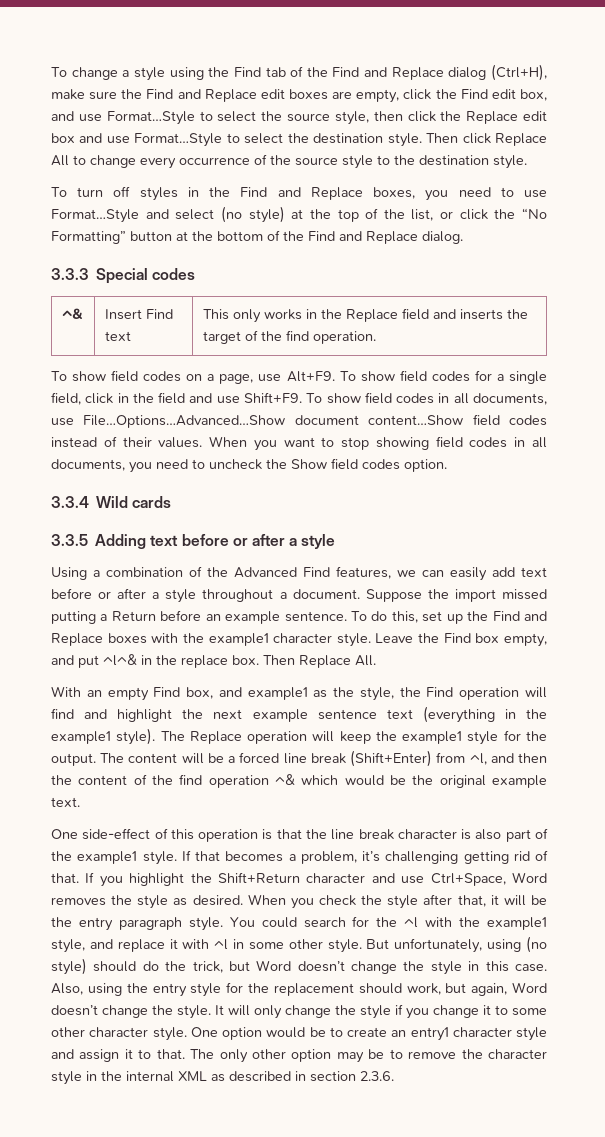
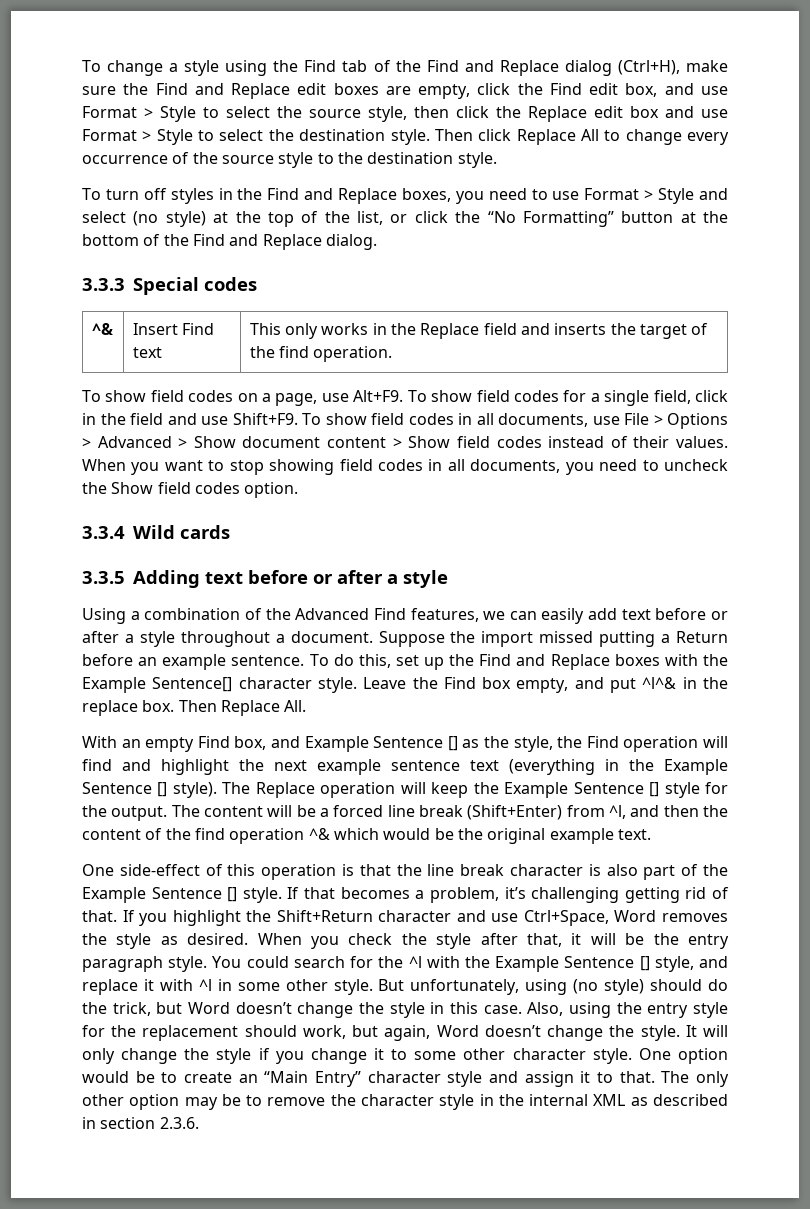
[106,111,195,125] Format…Style -> [82,106,196,122] Format > Style
[134,133,223,147] Format…Style -> [82,129,193,145] Format > Style
[51,209,139,223] Format…Style -> [584,188,695,204] Format > Style
[83,415,464,428] File…Options…Advanced…Show document content…Show -> [624,413,728,429] [82,436,451,448] File > Options > Advanced > Show document content > Show
[208,633,269,646] example1 -> [82,677,233,693] Example Sentence[]
[247,687,308,700] example1 -> [304,736,458,752] Example Sentence []
[51,731,111,744] example1 -> [664,759,728,775] [82,782,168,797] Example Sentence []
[402,731,463,744] example1 -> [504,782,660,798] Example Sentence []
[77,851,138,864] example1 -> [82,887,238,903] Example Sentence []
[487,917,547,930] example1 -> [495,956,650,972] Example Sentence []
[410,1027,449,1041] entry1 -> [264,1071,361,1087] “Main Entry”

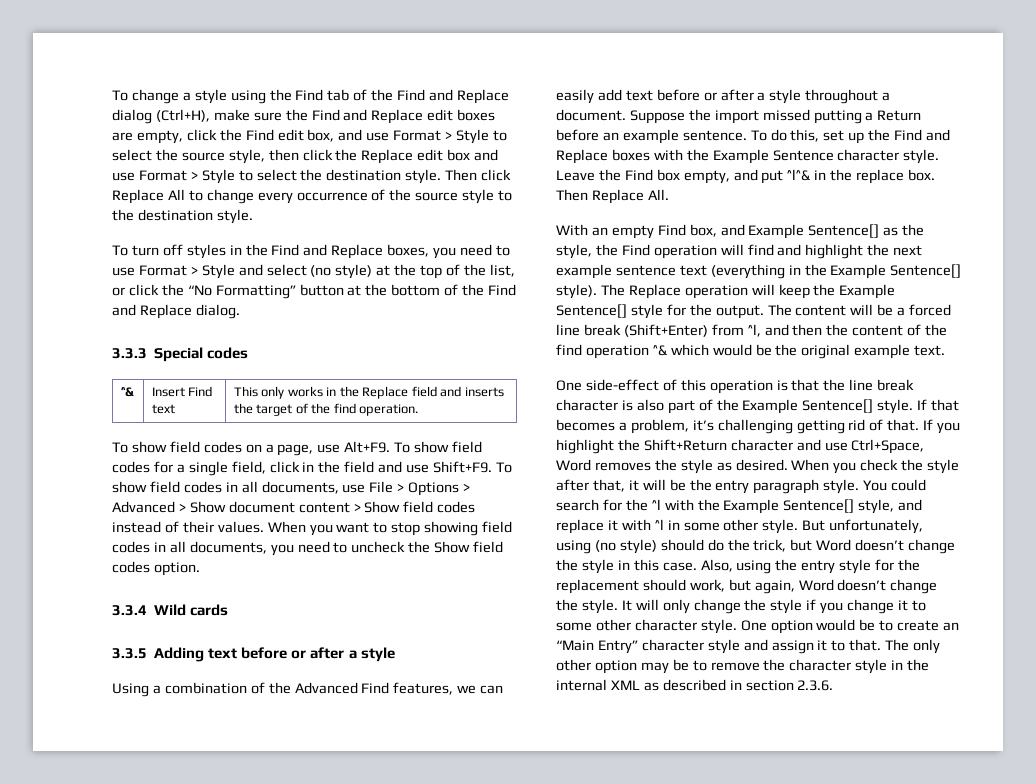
[152,677,233,692] Sentence[] -> [772,150,834,161] Sentence
[373,736,458,751] Sentence [] -> [808,224,880,238] Sentence[]
[82,782,168,797] Sentence [] -> [890,264,962,278] Sentence[]
[573,782,660,797] Sentence [] -> [556,304,627,318] Sentence[]
[151,887,238,902] Sentence [] -> [802,399,874,413] Sentence[]
[564,956,650,971] Sentence [] -> [783,499,855,513] Sentence[]

